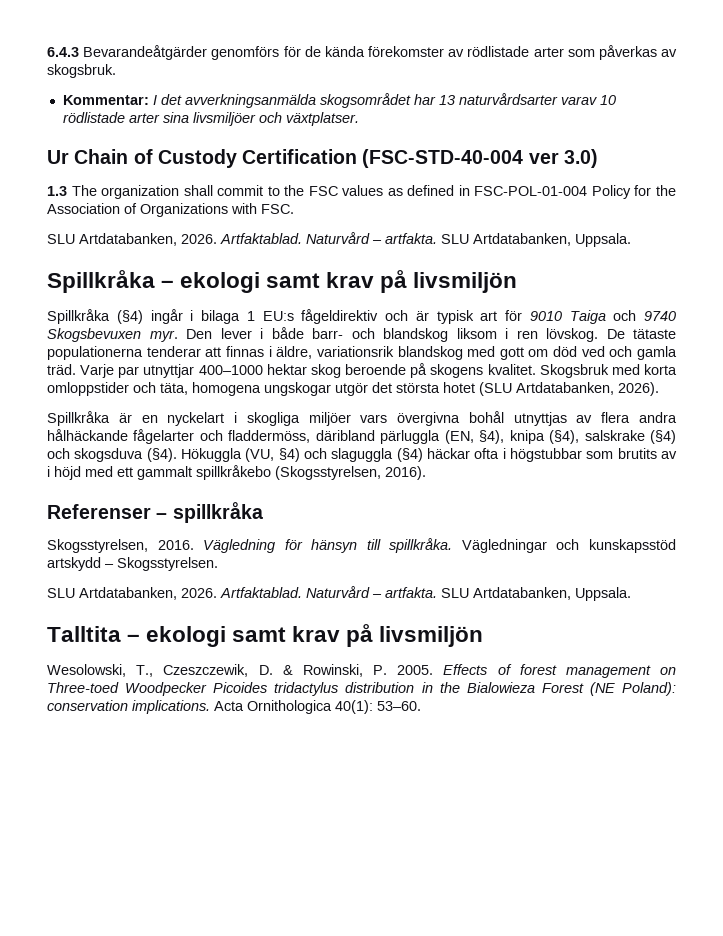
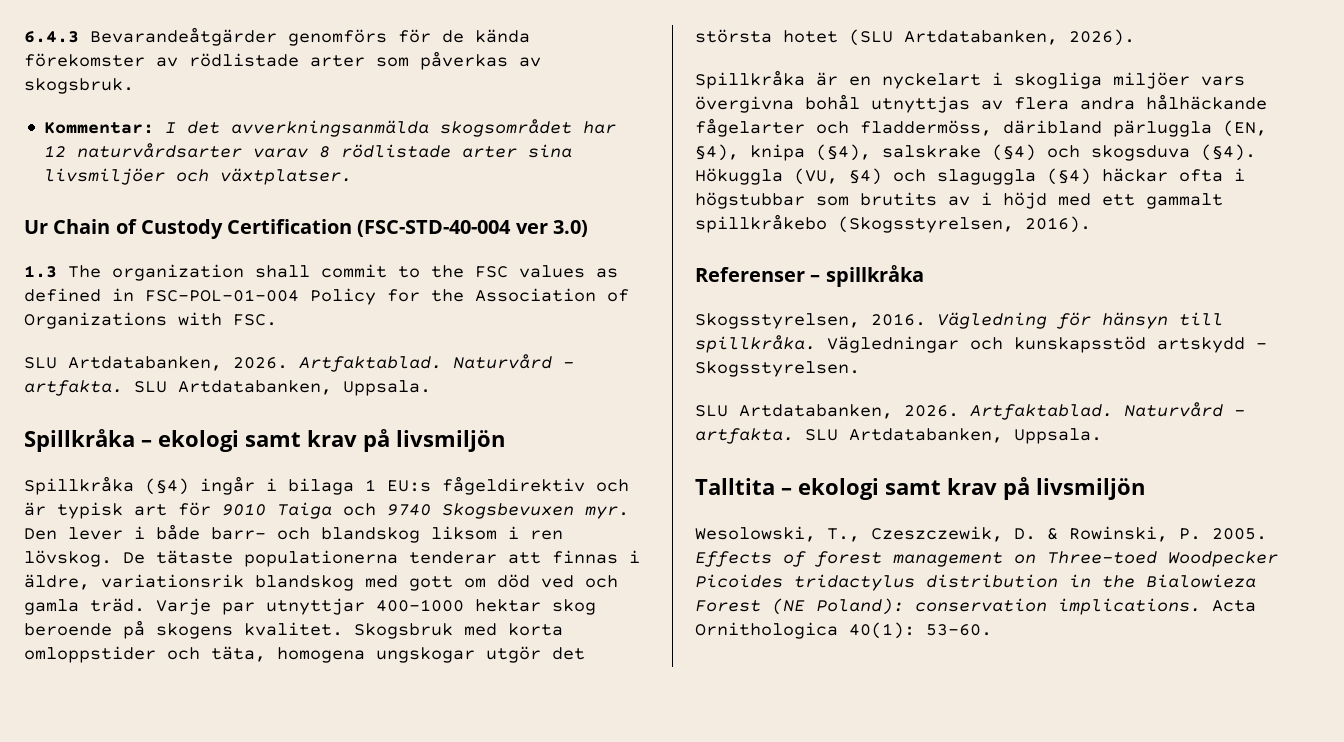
[438,95,455,105] 13 -> [44,145,67,157] 12
[599,95,616,105] 10 -> [319,146,331,158] 8

